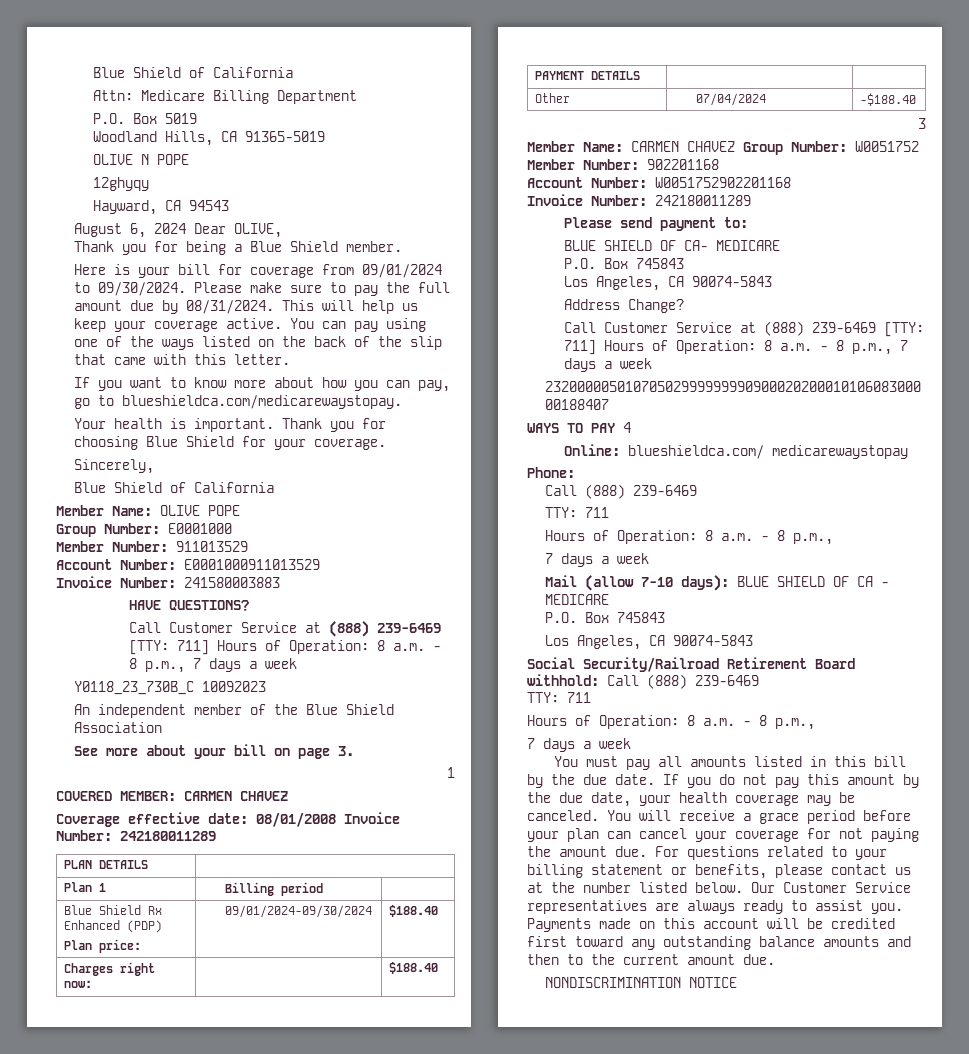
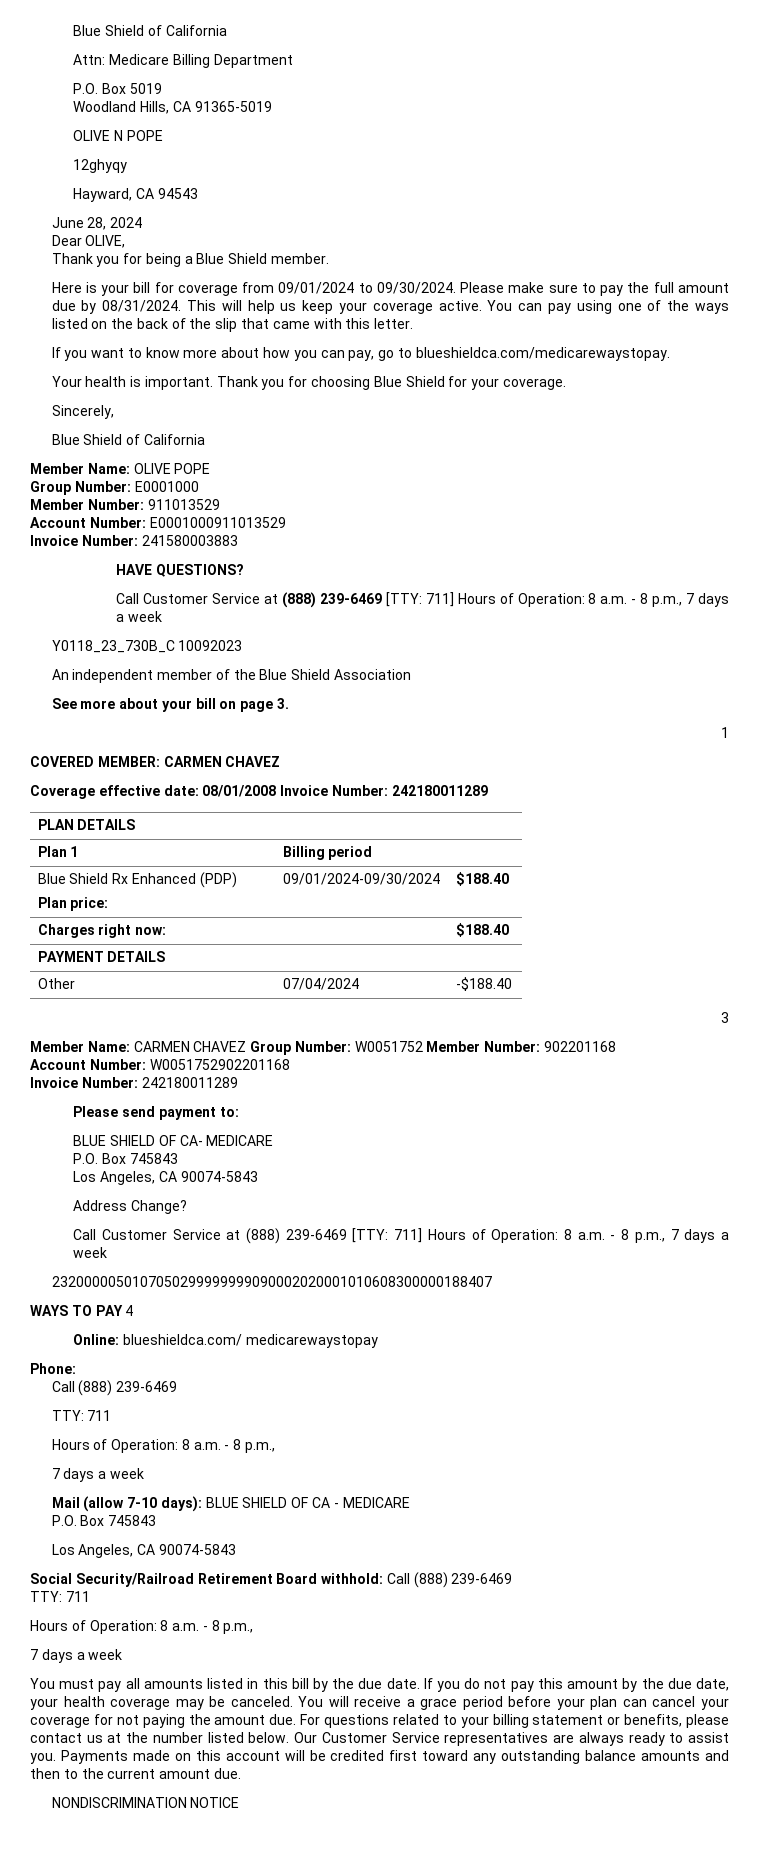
[74,223,147,238] August 6, -> [51,217,107,230] June 28,
(187, 228) none -> (143, 222) //

